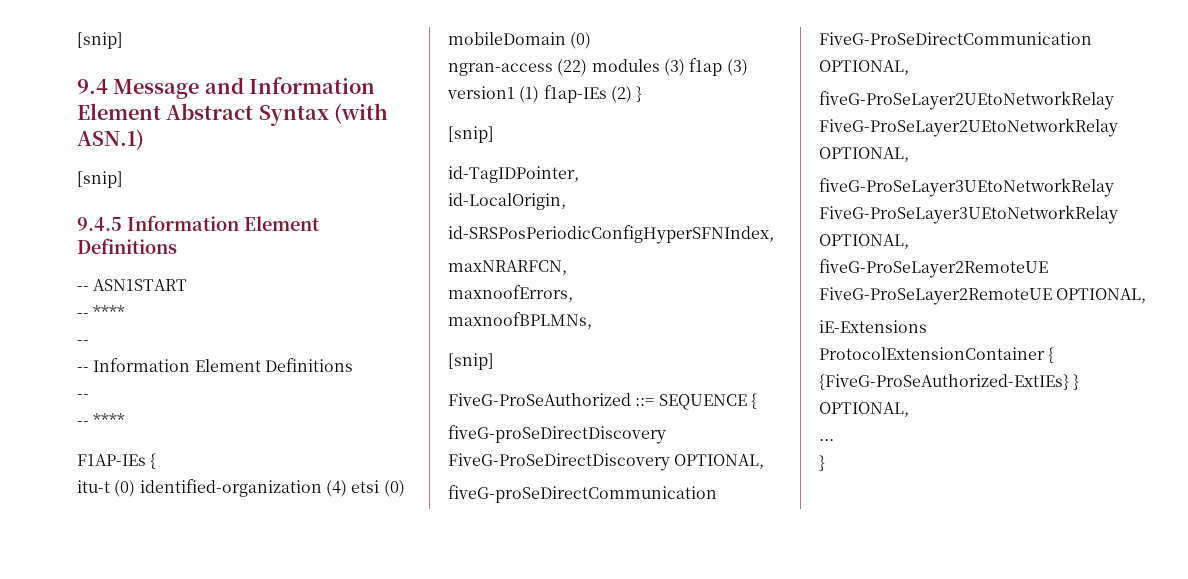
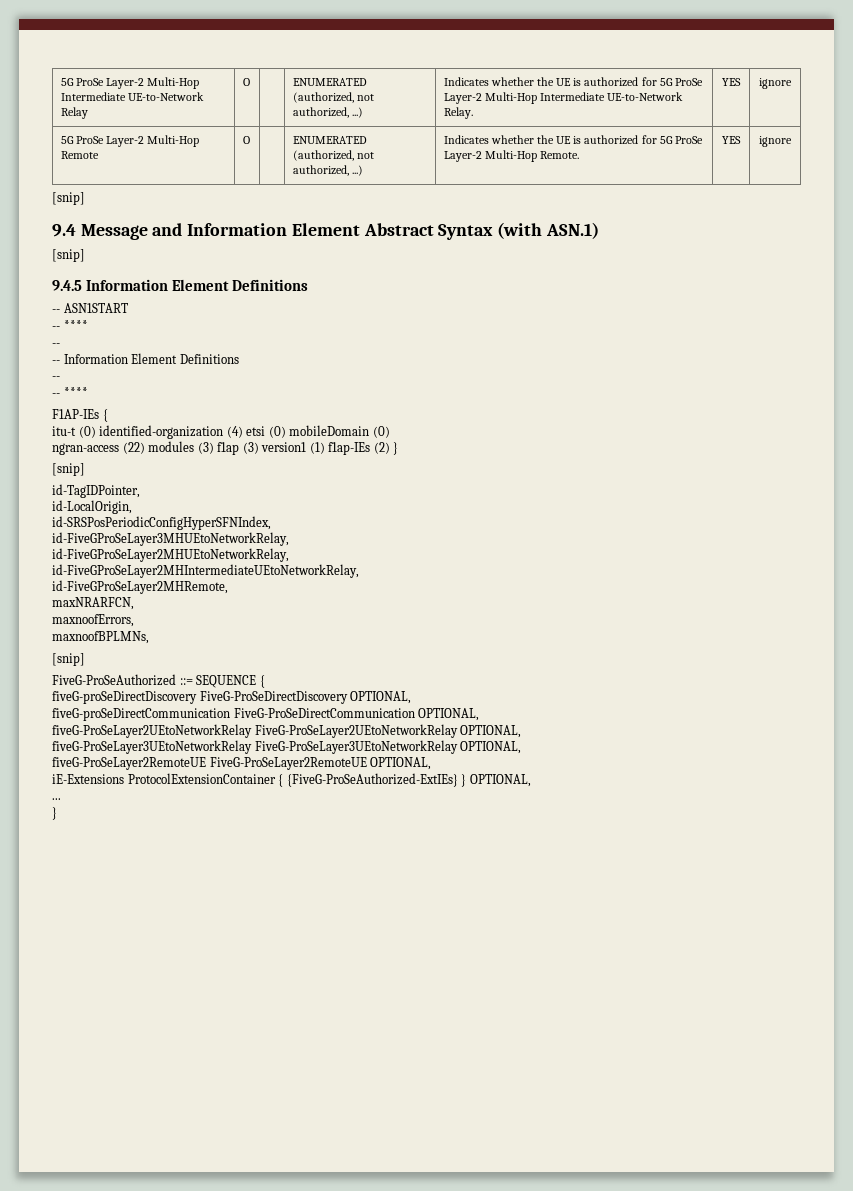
(77, 40) none -> [60,77,200,89] [60,92,204,101] [60,107,88,119] [242,78,250,86] [292,78,367,86] [292,92,374,103] [292,107,363,118] [443,77,703,87] [443,92,684,104] [443,107,473,119] [722,78,741,86] [759,78,792,89] [60,135,200,147] [60,151,99,159] [242,136,250,144] [292,136,367,144] [292,150,374,161] [292,165,363,176] [443,135,703,145] [443,150,580,162] [722,136,741,144] [759,136,792,147] 5G ProSe Layer-2 Multi-Hop Intermediate UE-to-Network Relay | O | | ENUMERATED (authorized, not authorized, ...) | Indicates whether the UE is authorized for 5G ProSe Layer-2 Multi-Hop Intermediate UE-to-Network Relay. | YES | ignore // 5G ProSe Layer-2 Multi-Hop Remote | O | | ENUMERATED (authorized, not authorized, ...) | Indicates whether the UE is authorized for 5G ProSe Layer-2 Multi-Hop Remote. | YES | ignore //
(774, 234) none -> [52,532,289,546] [52,548,289,562] [52,564,359,578] [52,580,228,594] // id-FiveGProSeLayer3MHUEtoNetworkRelay, // id-FiveGProSeLayer2MHUEtoNetworkRelay, // id-FiveGProSeLayer2MHIntermediateUEtoNetworkRelay, // id-FiveGProSeLayer2MHRemote,

